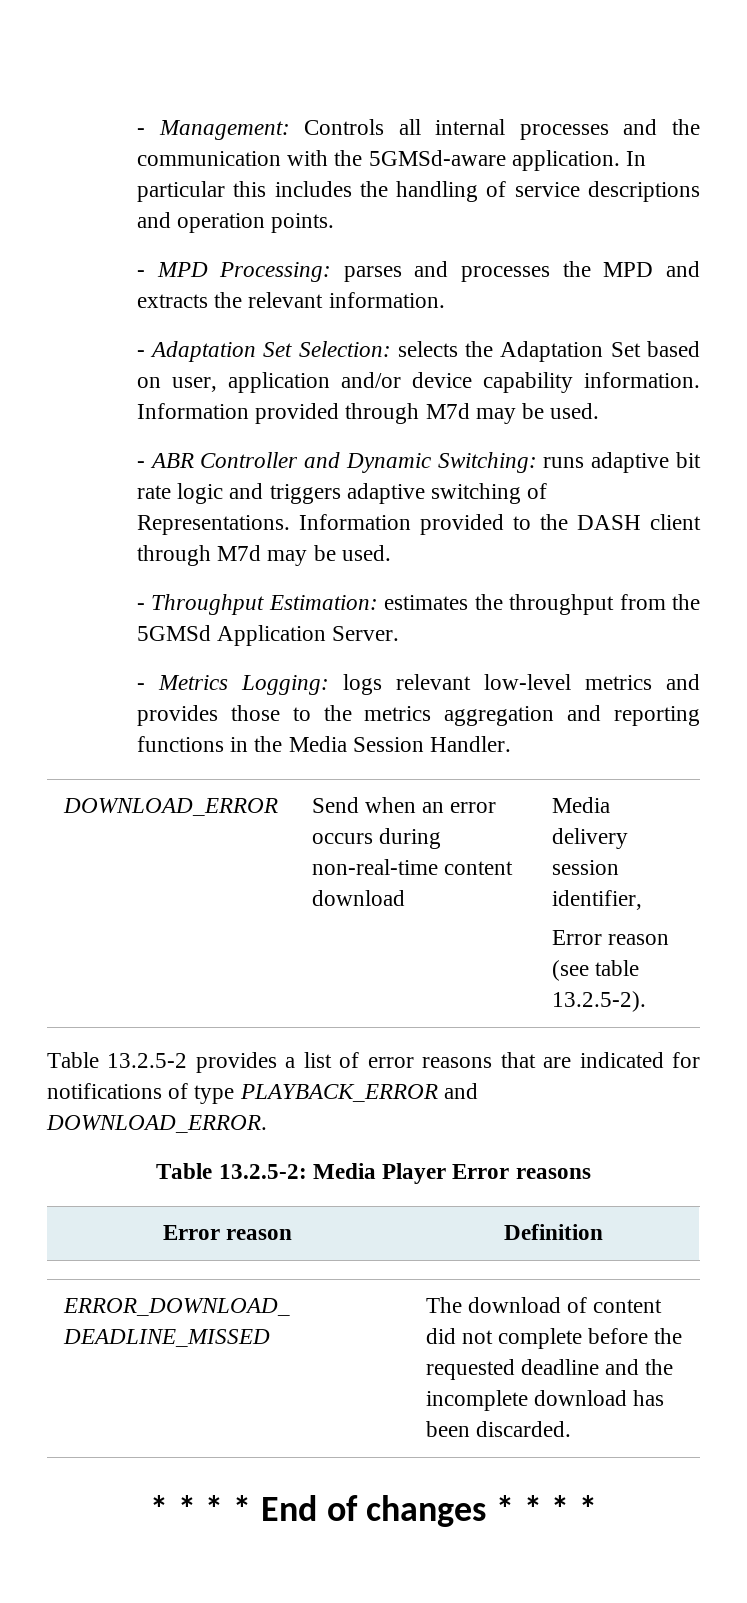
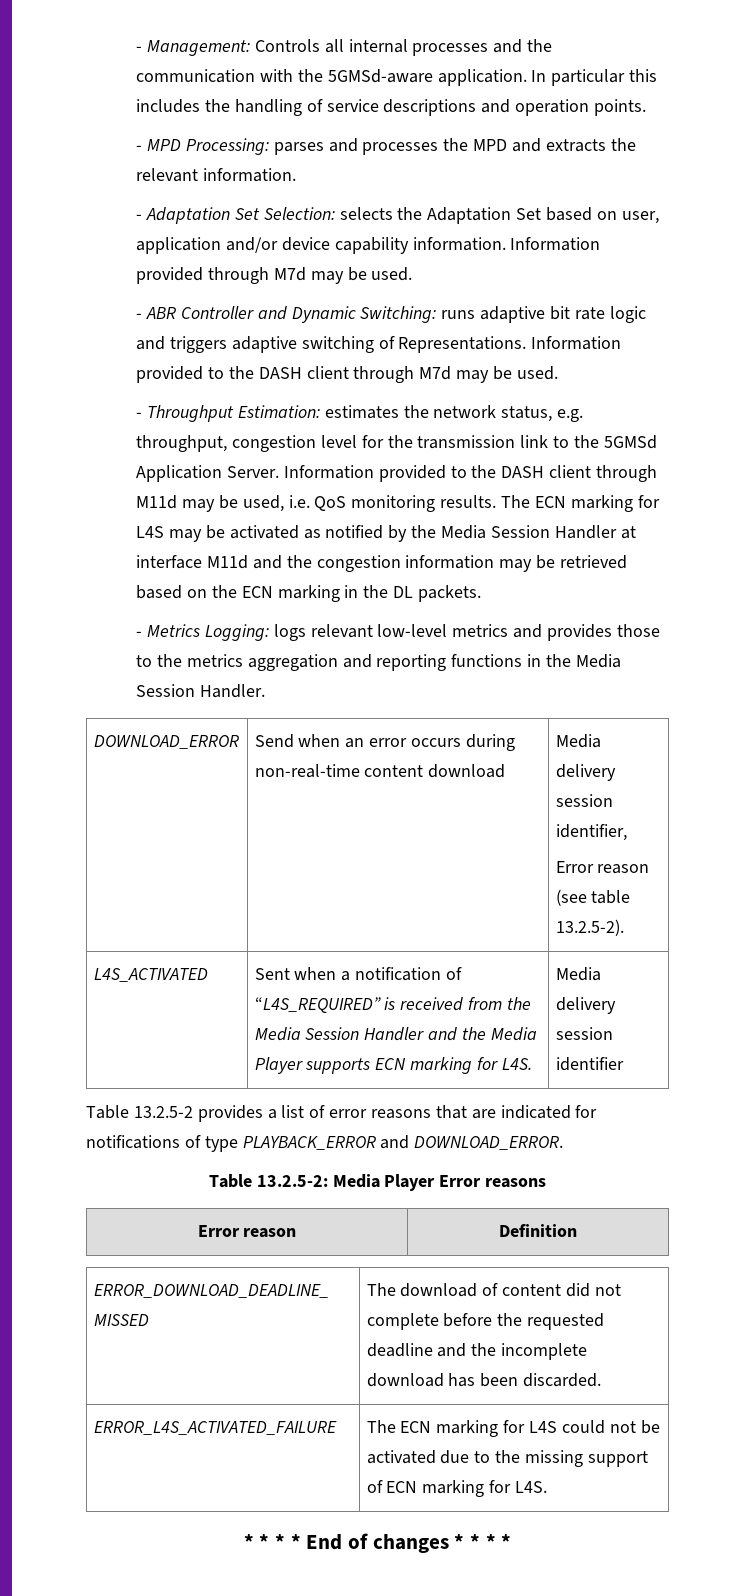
[509,594,700,615] [136,625,400,646] throughput from the 5GMSd Application Server. -> [433,405,584,422] [136,435,657,452] [136,465,658,482] [136,495,660,512] [136,525,636,542] [136,555,628,572] [136,585,482,602] network status, e.g. throughput, congestion level for the transmission link to the 5GMSd Application Server. Information provided to the DASH client through M11d may be used, i.e. QoS monitoring results. The ECN marking for L4S may be activated as notified by the Media Session Handler at interface M11d and the congestion information may be retrieved based on the ECN marking in the DL packets.
(646, 1001) none -> [93,968,208,982] [254,967,462,981] [254,997,531,1013] [254,1027,537,1041] [254,1057,532,1074] [555,967,601,981] [555,997,616,1014] [555,1027,613,1040] [555,1057,624,1071] // L4S_ACTIVATED | Sent when a notification of “L4S_REQUIRED” is received from the Media Session Handler and the Media Player supports ECN marking for L4S. | Media delivery session identifier
(571, 1429) none -> [93,1421,337,1435] [366,1420,660,1437] [366,1450,648,1467] [366,1480,547,1497] // ERROR_L4S_ACTIVATED_FAILURE | The ECN marking for L4S could not be activated due to the missing support of ECN marking for L4S.

